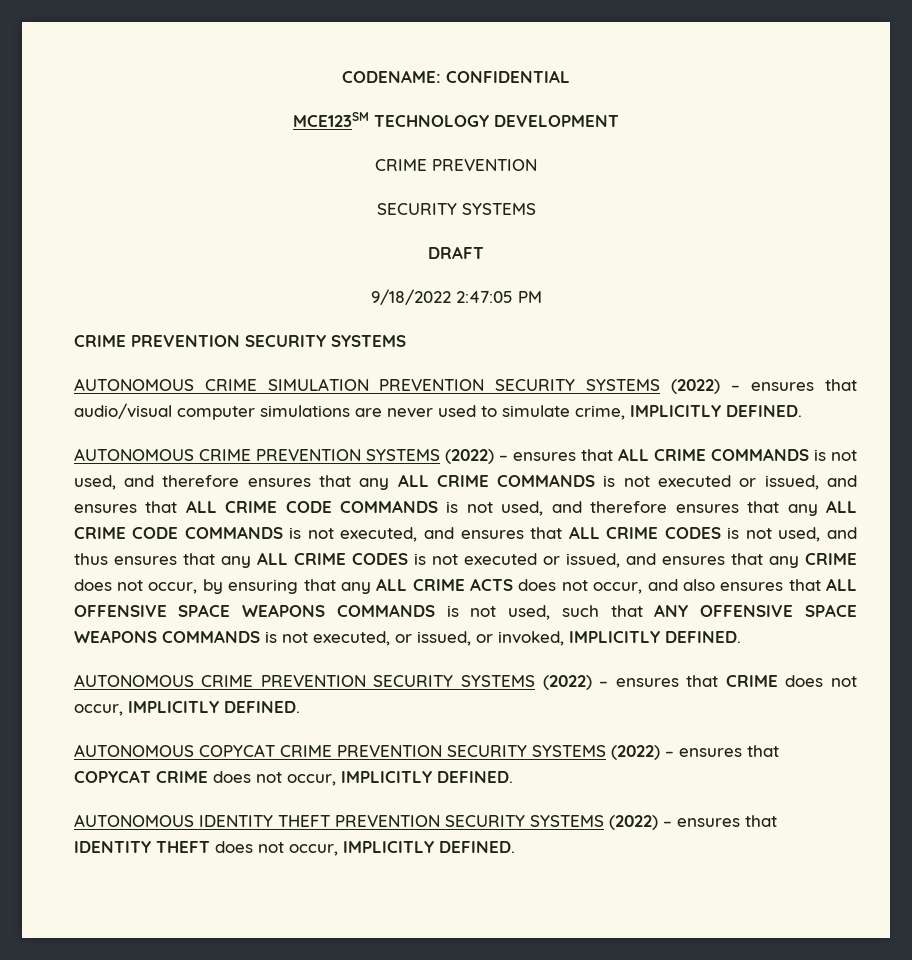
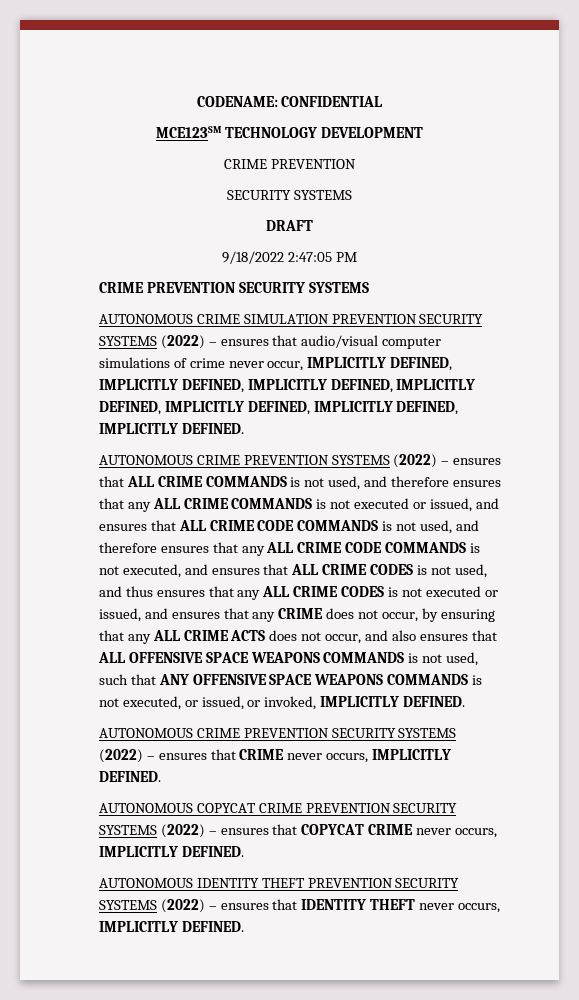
[354,405,625,420] are never used to simulate crime, -> [173,357,453,371] [98,379,476,393] [98,401,459,415] of crime never occur, IMPLICITLY DEFINED, IMPLICITLY DEFINED, IMPLICITLY DEFINED, IMPLICITLY DEFINED, IMPLICITLY DEFINED, IMPLICITLY DEFINED,
[785,675,857,687] [73,704,123,716] does not occur, -> [287,753,369,763] never occurs,
[212,771,336,786] does not occur, -> [416,828,498,838] never occurs,
[214,841,338,856] does not occur, -> [419,903,501,913] never occurs,

